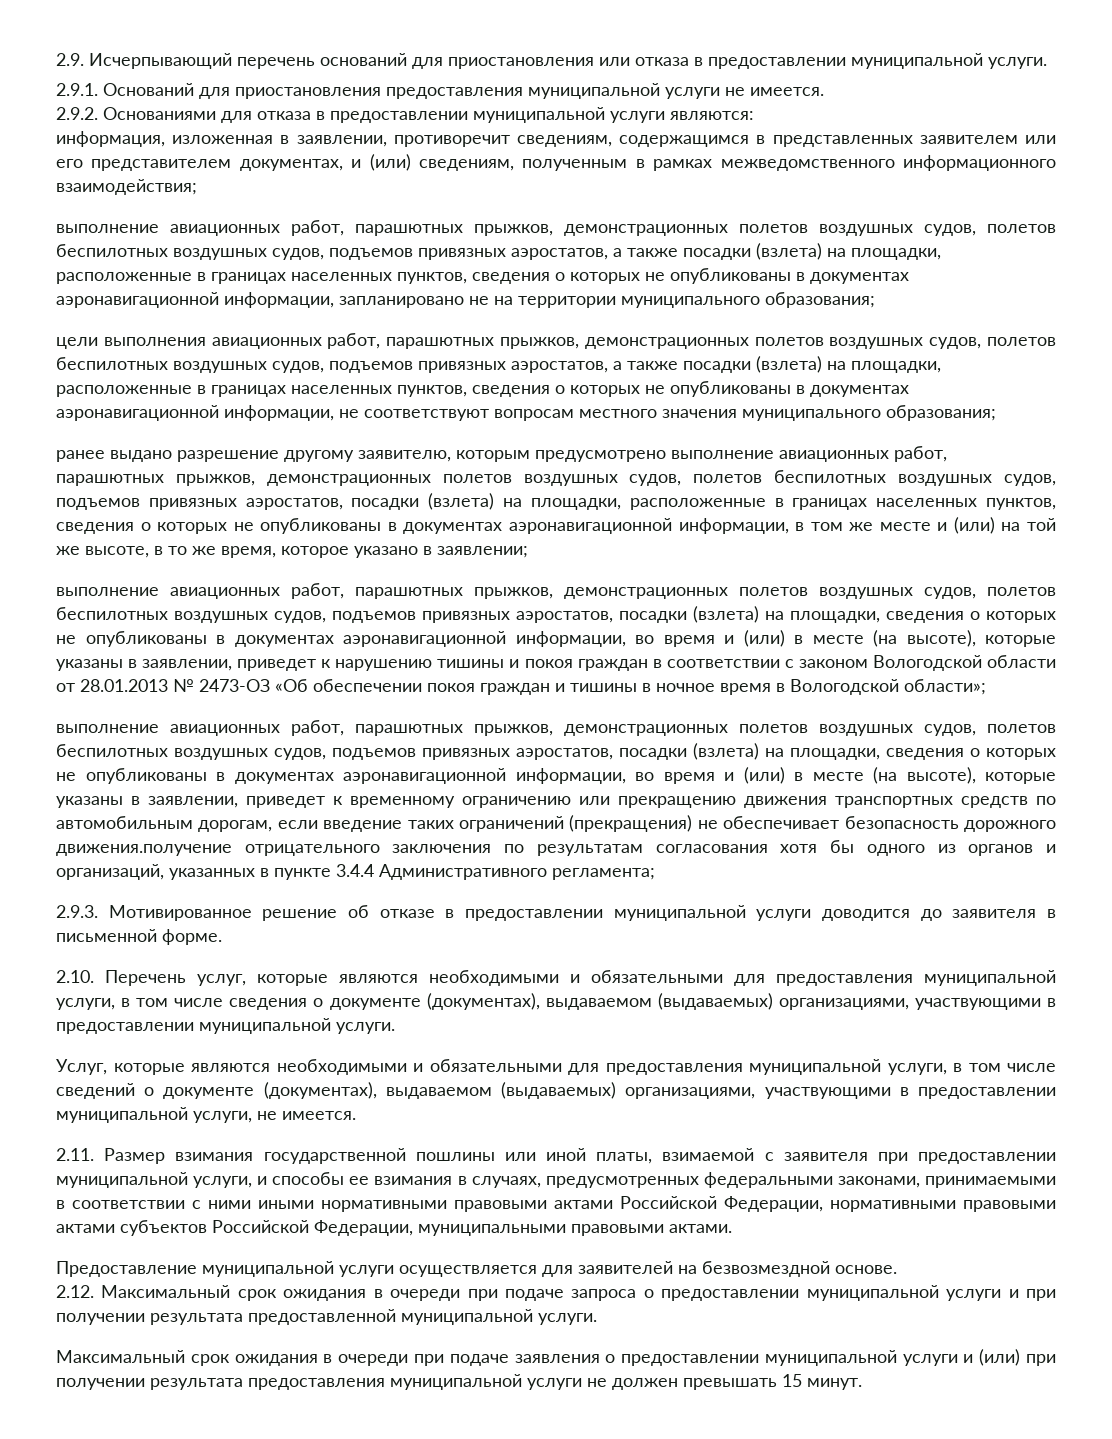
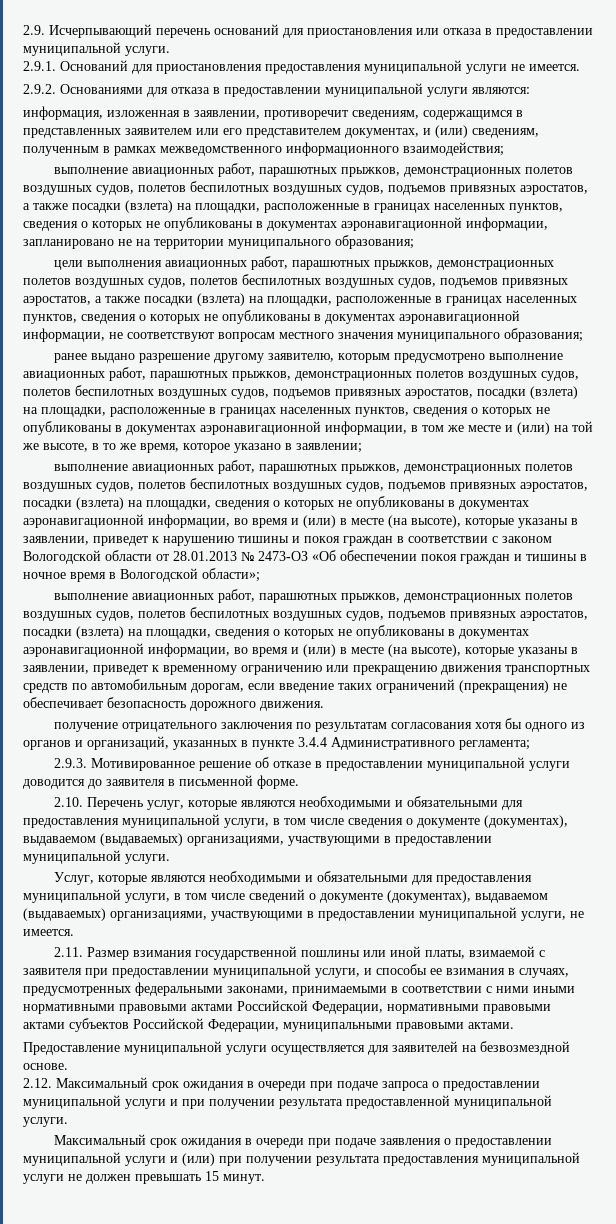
[56,844,232,856] движения.получение -> [260,701,324,711] [54,722,119,732] движения. // получение

